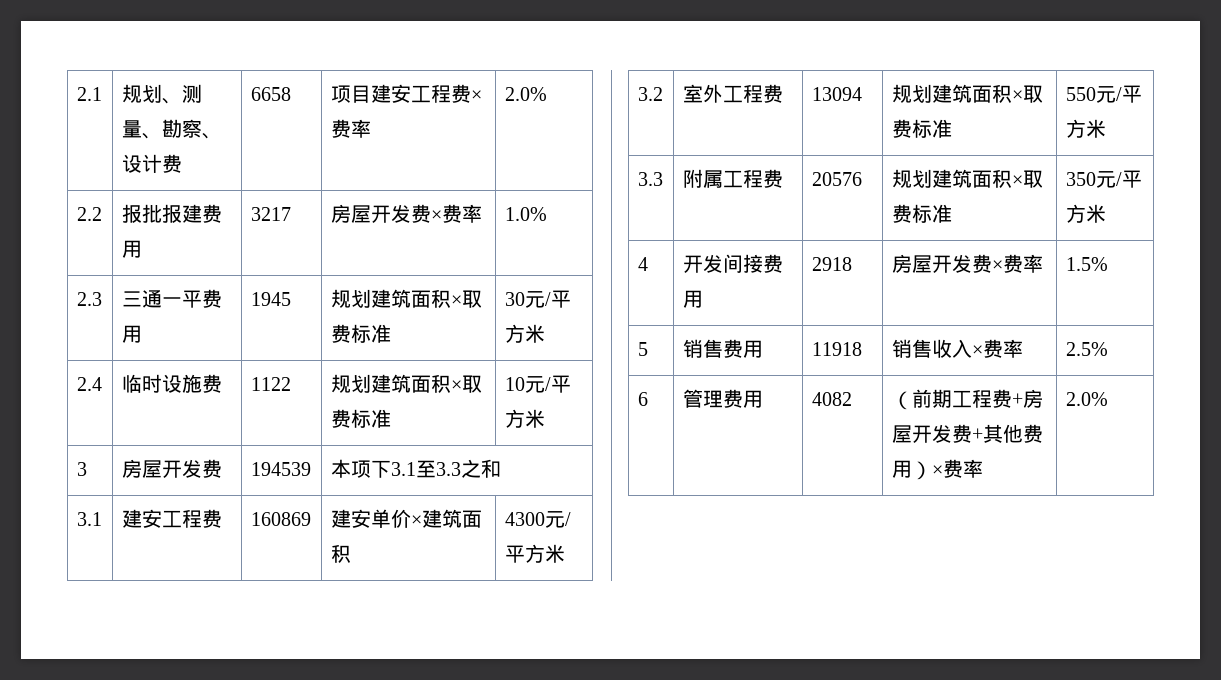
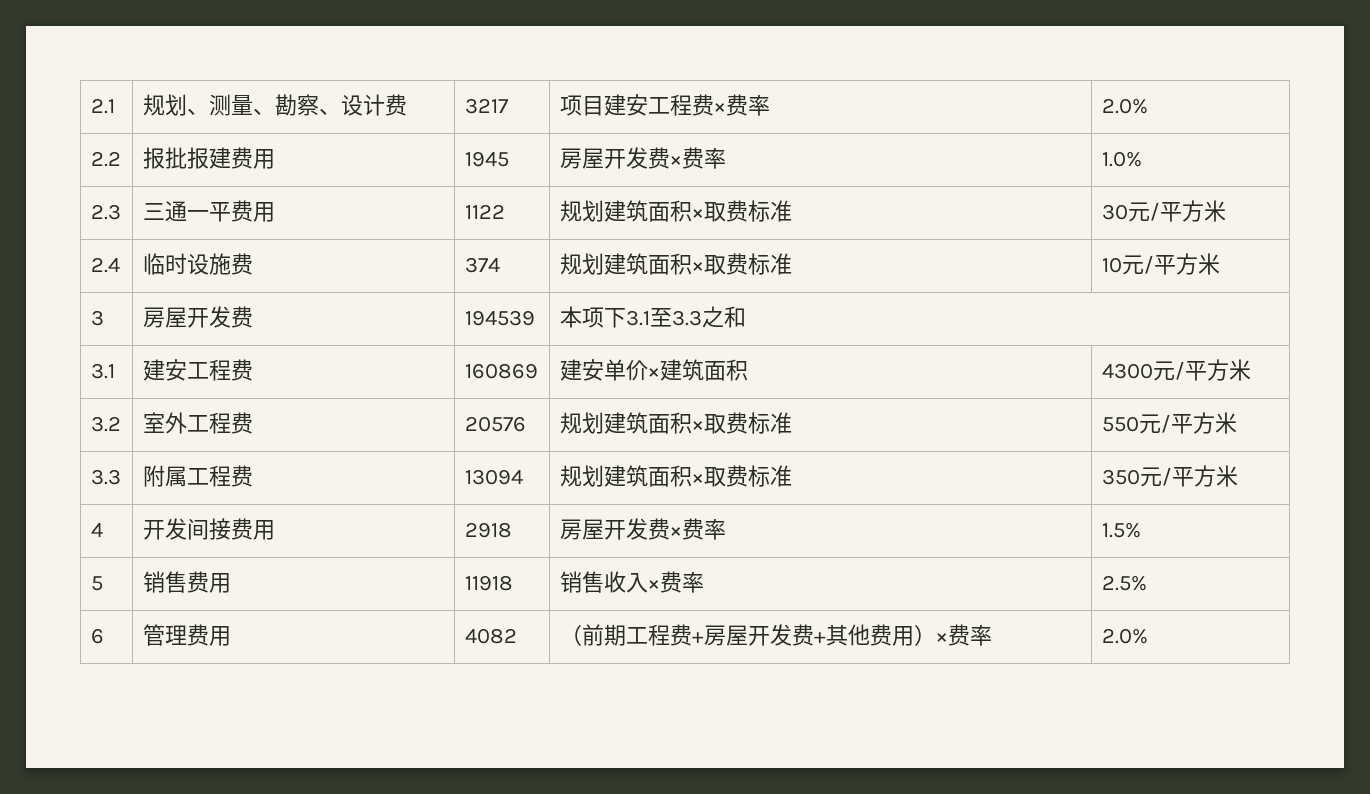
[250,87,291,101] 6658 -> [464,98,508,114] 3217
[250,207,291,221] 3217 -> [464,151,509,167] 1945
[250,292,291,306] 1945 -> [464,204,505,219] 1122
[250,377,291,391] 1122 -> [464,257,500,273] 374
[811,87,862,101] 13094 -> [464,416,526,432] 20576
[811,172,862,186] 20576 -> [464,469,523,485] 13094

